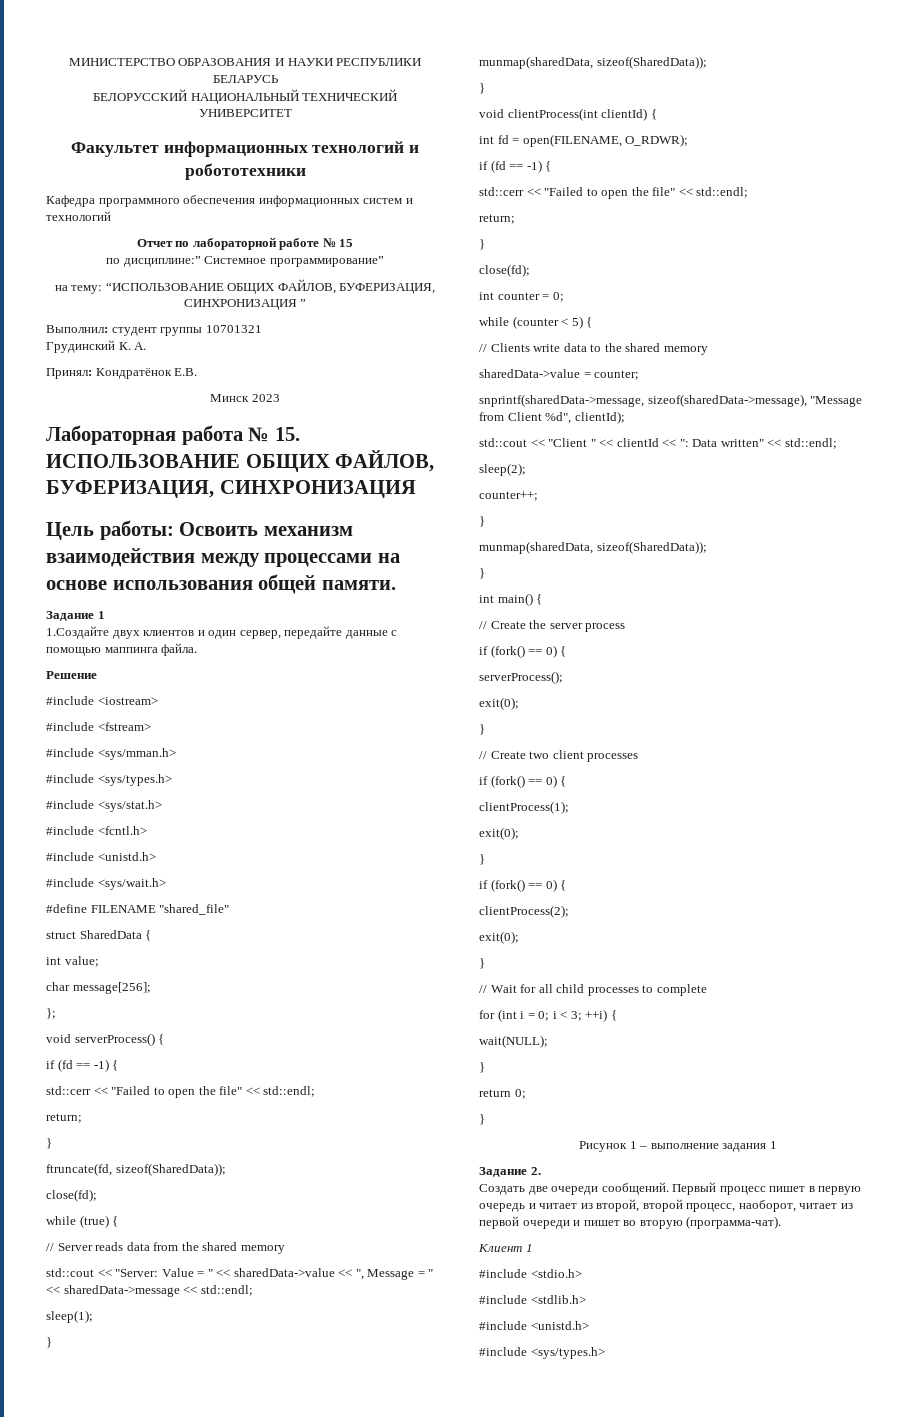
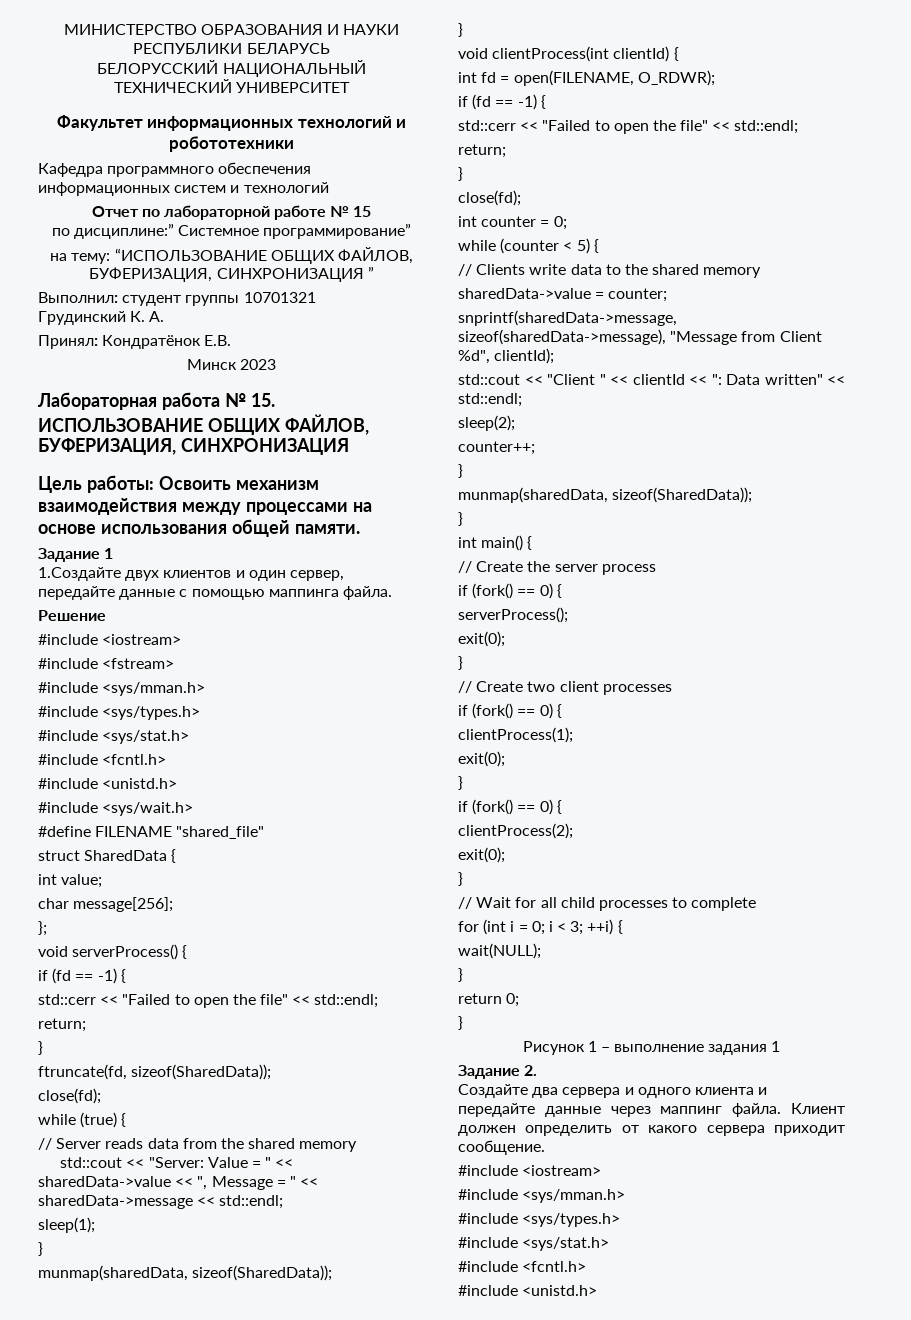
[479,1182,862,1195] [479,1199,853,1212] [479,1216,782,1229] [478,1244,533,1252] [479,1269,582,1278] [479,1295,586,1304] [479,1321,589,1330] [479,1347,605,1359] Создать две очереди сообщений. Первый процесс пишет в первую очередь и читает из второй, второй процесс, наоборот, читает из первой очереди и пишет во вторую (программа-чат). // Клиент 1 // #include <stdio.h> // #include <stdlib.h> // #include <unistd.h> // #include <sys/types.h> -> [458,1084,768,1098] [458,1103,845,1117] [458,1125,845,1136] [458,1140,545,1155] [458,1165,602,1176] [458,1189,626,1203] [458,1213,621,1227] [458,1237,610,1251] [458,1261,587,1272] [458,1285,598,1296] Создайте два сервера и одного клиента и передайте данные через маппинг файла. Клиент должен определить от какого сервера приходит сообщение. // #include <iostream> // #include <sys/mman.h> // #include <sys/types.h> // #include <sys/stat.h> // #include <fcntl.h> // #include <unistd.h>

